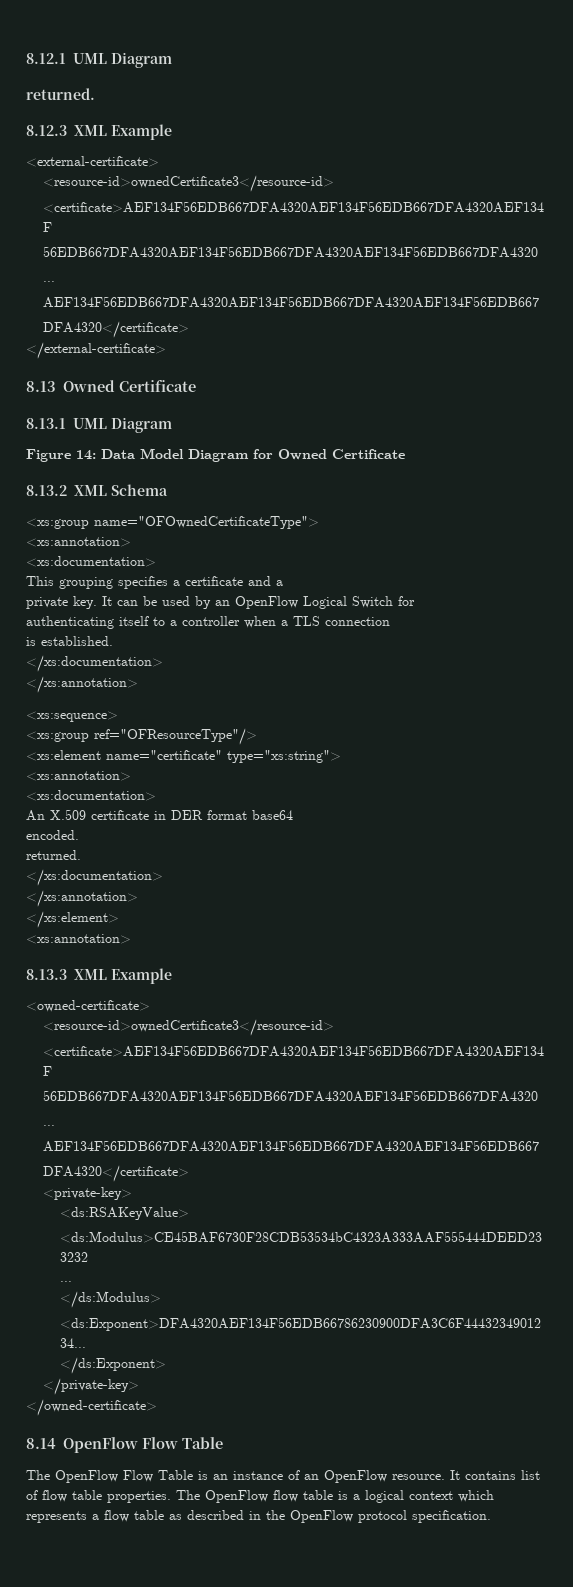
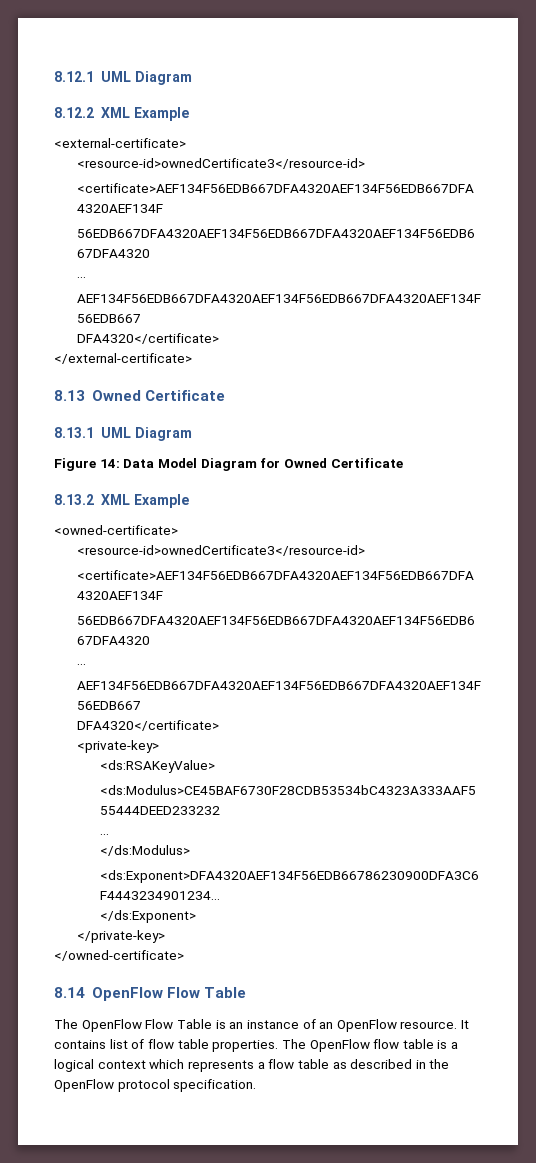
[26,88,95,100] [26,125,67,136] returned. // 8.12.3 -> [54,107,94,118] 8.12.2
[111,484,168,496] [26,516,319,529] [26,537,131,547] [26,556,156,567] [26,576,283,589] [26,596,415,609] [26,616,390,629] [26,636,113,646] [26,655,163,672] [26,676,138,693] [26,711,118,722] [26,728,257,745] [26,750,341,763] [26,771,131,781] [26,790,156,801] [26,809,293,821] [26,830,79,840] [26,850,81,860] [26,869,163,886] [26,890,138,907] [26,911,119,928] [26,934,131,944] [26,969,107,980] Schema // <xs:group name="OFOwnedCertificateType"> // <xs:annotation> // <xs:documentation> // This grouping specifies a certificate and a // private key. It can be used by an OpenFlow Logical Switch for // authenticating itself to a controller when a TLS connection // is established. // </xs:documentation> // </xs:annotation> // <xs:sequence> // <xs:group ref="OFResourceType"/> // <xs:element name="certificate" type="xs:string"> // <xs:annotation> // <xs:documentation> // An X.509 certificate in DER format base64 // encoded. // returned. // </xs:documentation> // </xs:annotation> // </xs:element> // <xs:annotation> // 8.13.3 XML -> (130, 499) none

